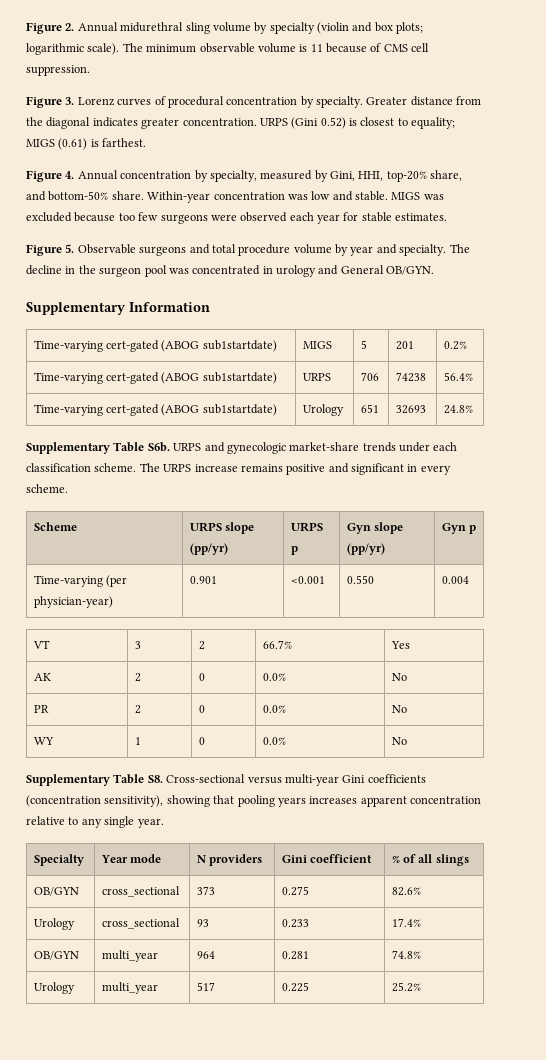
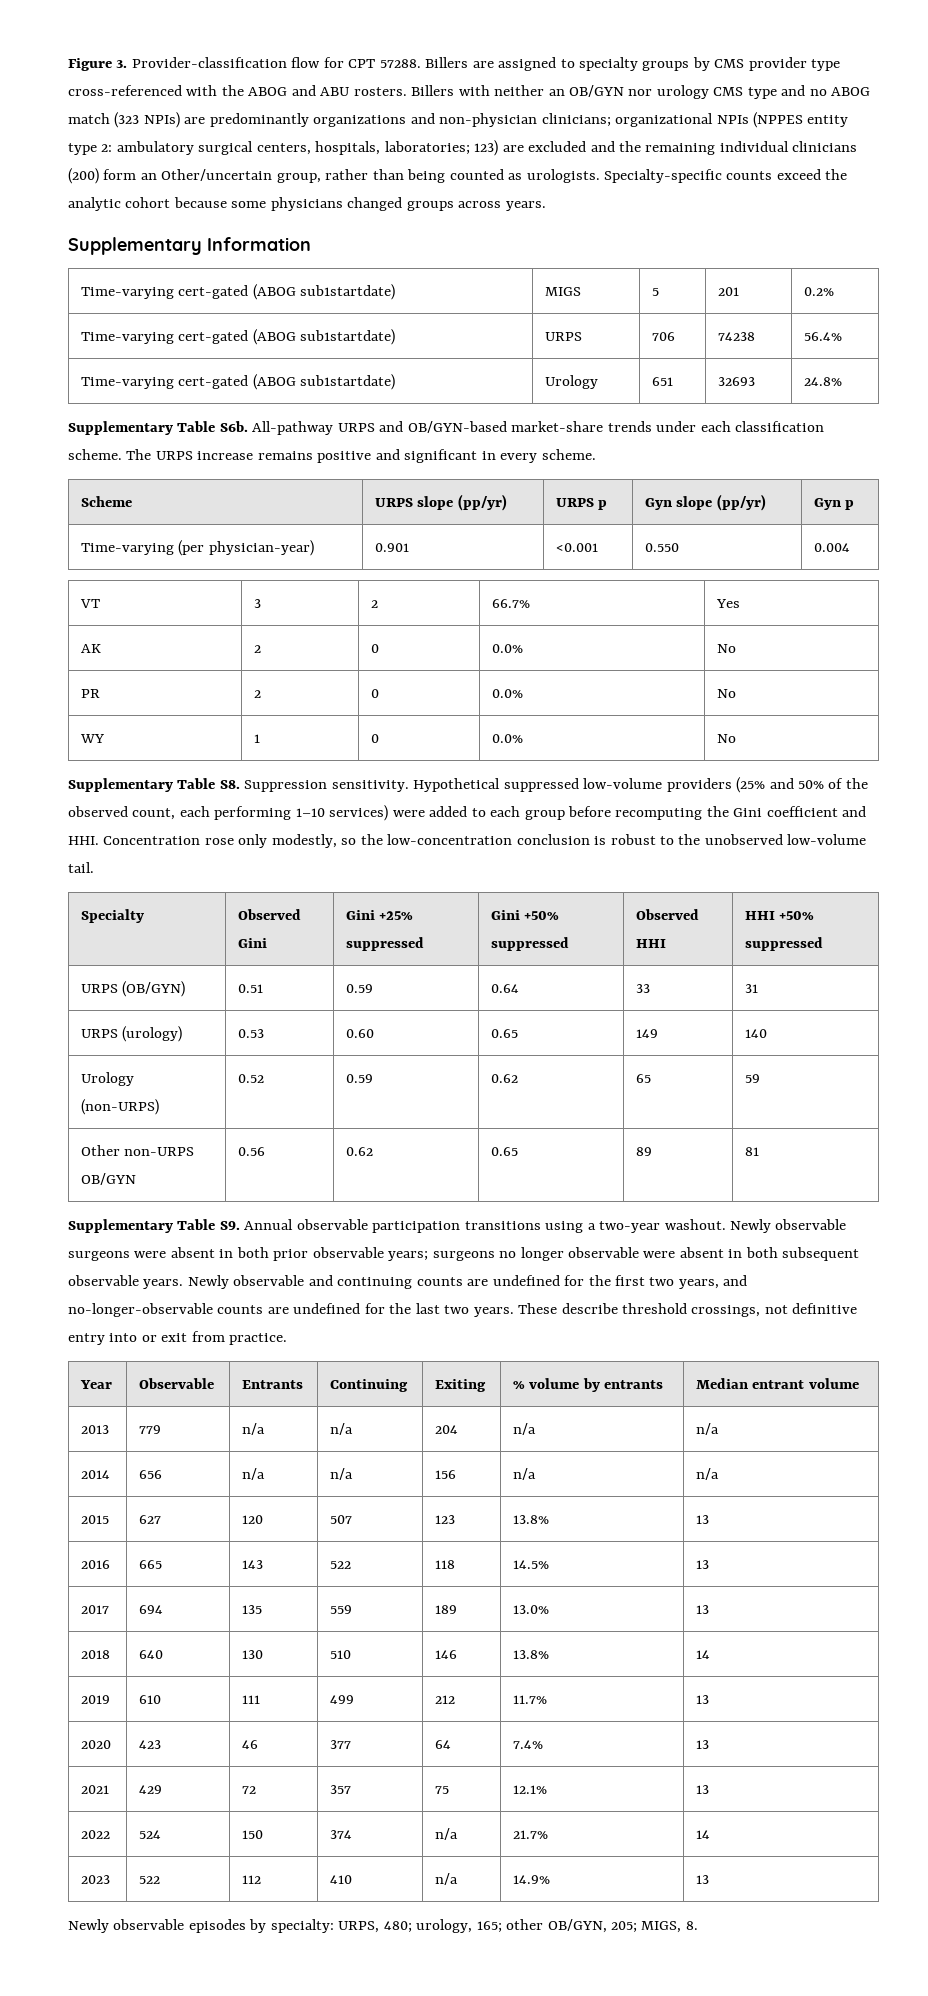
[26,22,424,34] [26,43,430,55] [26,65,90,76] [26,96,482,108] [26,117,456,129] [26,138,147,150] [26,170,463,182] [26,191,444,203] [26,212,448,224] [26,244,470,256] [26,265,435,277] Figure 2. Annual midurethral sling volume by specialty (violin and box plots; logarithmic scale). The minimum observable volume is 11 because of CMS cell suppression. // Figure 3. Lorenz curves of procedural concentration by specialty. Greater distance from the diagonal indicates greater concentration. URPS (Gini 0.52) is closest to equality; MIGS (0.61) is farthest. // Figure 4. Annual concentration by specialty, measured by Gini, HHI, top-20% share, and bottom-50% share. Within-year concentration was low and stable. MIGS was excluded because too few surgeons were observed each year for stable estimates. // Figure 5. Observable surgeons and total procedure volume by year and specialty. The decline in the surgeon pool was concentrated in urology and General OB/GYN. -> [68,57,841,71] [68,85,871,99] [68,112,849,128] [68,140,858,156] [68,168,848,184] [68,197,546,211] Figure 3. Provider-classification flow for CPT 57288. Billers are assigned to specialty groups by CMS provider type cross-referenced with the ABOG and ABU rosters. Billers with neither an OB/GYN nor urology CMS type and no ABOG match (323 NPIs) are predominantly organizations and non-physician clinicians; organizational NPIs (NPPES entity type 2: ambulatory surgical centers, hospitals, laboratories; 123) are excluded and the remaining individual clinicians (200) form an Other/uncertain group, rather than being counted as urologists. Specialty-specific counts exceed the analytic cohort because some physicians changed groups across years.
(170, 447) none -> [252,421,334,435] All-pathway
[226,442,286,454] gynecologic -> [407,421,507,433] OB/GYN-based
[166,774,426,786] [26,795,481,807] [26,816,164,828] [33,854,84,866] [100,854,162,863] [196,854,263,866] [281,854,373,863] [391,854,469,866] [33,887,79,896] [101,886,180,897] [196,886,215,895] [281,886,309,896] [391,887,421,896] [33,918,75,930] [101,918,180,929] [196,919,209,927] [281,919,309,928] [391,918,421,927] [33,951,79,960] [101,950,158,962] [196,951,215,959] [281,951,309,960] [391,950,421,959] [33,982,75,994] [101,982,158,994] [196,982,215,991] [281,982,309,992] [391,982,421,992] Cross-sectional versus multi-year Gini coefficients (concentration sensitivity), showing that pooling years increases apparent concentration relative to any single year. // Specialty | Year mode | N providers | Gini coefficient | % of all slings // OB/GYN | cross_sectional | 373 | 0.275 | 82.6% // Urology | cross_sectional | 93 | 0.233 | 17.4% // OB/GYN | multi_year | 964 | 0.281 | 74.8% // Urology | multi_year | 517 | 0.225 | 25.2% -> [244,777,868,793] [68,805,867,821] [68,834,867,848] [68,862,94,873] [80,909,144,923] [237,909,301,920] [237,938,267,948] [345,910,414,920] [345,937,424,951] [490,910,560,920] [490,937,569,951] [635,909,699,920] [635,939,666,948] [744,911,815,920] [744,937,823,951] [80,981,186,997] [237,984,263,993] [345,984,373,993] [490,984,519,993] [635,984,650,993] [744,984,758,993] [80,1026,183,1042] [237,1029,264,1038] [345,1029,374,1038] [490,1029,518,1038] [635,1029,658,1038] [744,1029,767,1038] [80,1072,134,1086] [80,1099,159,1115] [237,1074,264,1083] [345,1074,373,1083] [490,1074,518,1083] [635,1074,651,1083] [744,1074,760,1083] [80,1145,195,1156] [80,1173,136,1185] [237,1147,265,1156] [345,1147,373,1156] [490,1147,518,1156] [635,1147,652,1156] [744,1147,759,1156] [68,1219,847,1233] [68,1247,860,1261] [68,1275,748,1289] [68,1303,858,1317] [68,1331,288,1345] [79,1380,112,1389] [138,1378,214,1389] [241,1380,303,1389] [329,1379,408,1392] [434,1379,486,1392] [512,1378,664,1392] [695,1378,859,1389] [80,1425,109,1434] [138,1425,161,1434] [241,1423,265,1435] [329,1423,353,1435] [434,1425,458,1434] [512,1423,536,1435] [695,1423,719,1435] [80,1470,110,1479] [138,1470,162,1479] [241,1468,265,1480] [329,1468,353,1480] [434,1470,456,1479] [512,1468,536,1480] [695,1468,719,1480] [80,1515,109,1524] [138,1515,161,1524] [241,1515,263,1524] [329,1515,352,1524] [434,1515,455,1524] [512,1515,549,1524] [695,1515,709,1524] [80,1560,110,1569] [138,1560,162,1569] [241,1560,263,1569] [329,1561,351,1569] [434,1560,455,1569] [512,1560,549,1569] [695,1560,709,1569] [80,1605,109,1614] [138,1605,163,1614] [241,1605,262,1614] [329,1605,352,1614] [434,1605,457,1614] [512,1605,549,1614] [695,1605,709,1614] [80,1650,110,1659] [138,1650,163,1659] [241,1650,263,1659] [329,1650,351,1659] [434,1650,457,1659] [512,1650,549,1659] [695,1650,710,1659] [80,1695,110,1704] [138,1695,161,1704] [241,1695,260,1704] [329,1695,354,1704] [434,1695,455,1704] [512,1695,547,1704] [695,1695,709,1704] [80,1740,111,1749] [138,1740,161,1749] [241,1740,258,1749] [329,1740,351,1749] [434,1740,451,1749] [512,1740,543,1749] [695,1740,709,1749] [80,1785,109,1794] [138,1785,162,1794] [241,1786,256,1794] [329,1785,351,1794] [434,1786,449,1794] [512,1785,547,1794] [695,1785,709,1794] [80,1830,110,1839] [138,1830,161,1839] [241,1830,263,1839] [329,1830,352,1839] [434,1828,458,1840] [512,1830,548,1839] [695,1830,710,1839] [80,1875,110,1884] [138,1876,160,1884] [241,1875,261,1884] [329,1875,352,1884] [434,1873,458,1885] [512,1875,550,1884] [695,1875,709,1884] [68,1919,698,1933] Suppression sensitivity. Hypothetical suppressed low-volume providers (25% and 50% of the observed count, each performing 1–10 services) were added to each group before recomputing the Gini coefficient and HHI. Concentration rose only modestly, so the low-concentration conclusion is robust to the unobserved low-volume tail. // Specialty | Observed Gini | Gini +25% suppressed | Gini +50% suppressed | Observed HHI | HHI +50% suppressed // URPS (OB/GYN) | 0.51 | 0.59 | 0.64 | 33 | 31 // URPS (urology) | 0.53 | 0.60 | 0.65 | 149 | 140 // Urology (non-URPS) | 0.52 | 0.59 | 0.62 | 65 | 59 // Other non-URPS OB/GYN | 0.56 | 0.62 | 0.65 | 89 | 81 // Supplementary Table S9. Annual observable participation transitions using a two-year washout. Newly observable surgeons were absent in both prior observable years; surgeons no longer observable were absent in both subsequent observable years. Newly observable and continuing counts are undefined for the first two years, and no-longer-observable counts are undefined for the last two years. These describe threshold crossings, not definitive entry into or exit from practice. // Year | Observable | Entrants | Continuing | Exiting | % volume by entrants | Median entrant volume // 2013 | 779 | n/a | n/a | 204 | n/a | n/a // 2014 | 656 | n/a | n/a | 156 | n/a | n/a // 2015 | 627 | 120 | 507 | 123 | 13.8% | 13 // 2016 | 665 | 143 | 522 | 118 | 14.5% | 13 // 2017 | 694 | 135 | 559 | 189 | 13.0% | 13 // 2018 | 640 | 130 | 510 | 146 | 13.8% | 14 // 2019 | 610 | 111 | 499 | 212 | 11.7% | 13 // 2020 | 423 | 46 | 377 | 64 | 7.4% | 13 // 2021 | 429 | 72 | 357 | 75 | 12.1% | 13 // 2022 | 524 | 150 | 374 | n/a | 21.7% | 14 // 2023 | 522 | 112 | 410 | n/a | 14.9% | 13 // Newly observable episodes by specialty: URPS, 480; urology, 165; other OB/GYN, 205; MIGS, 8.

